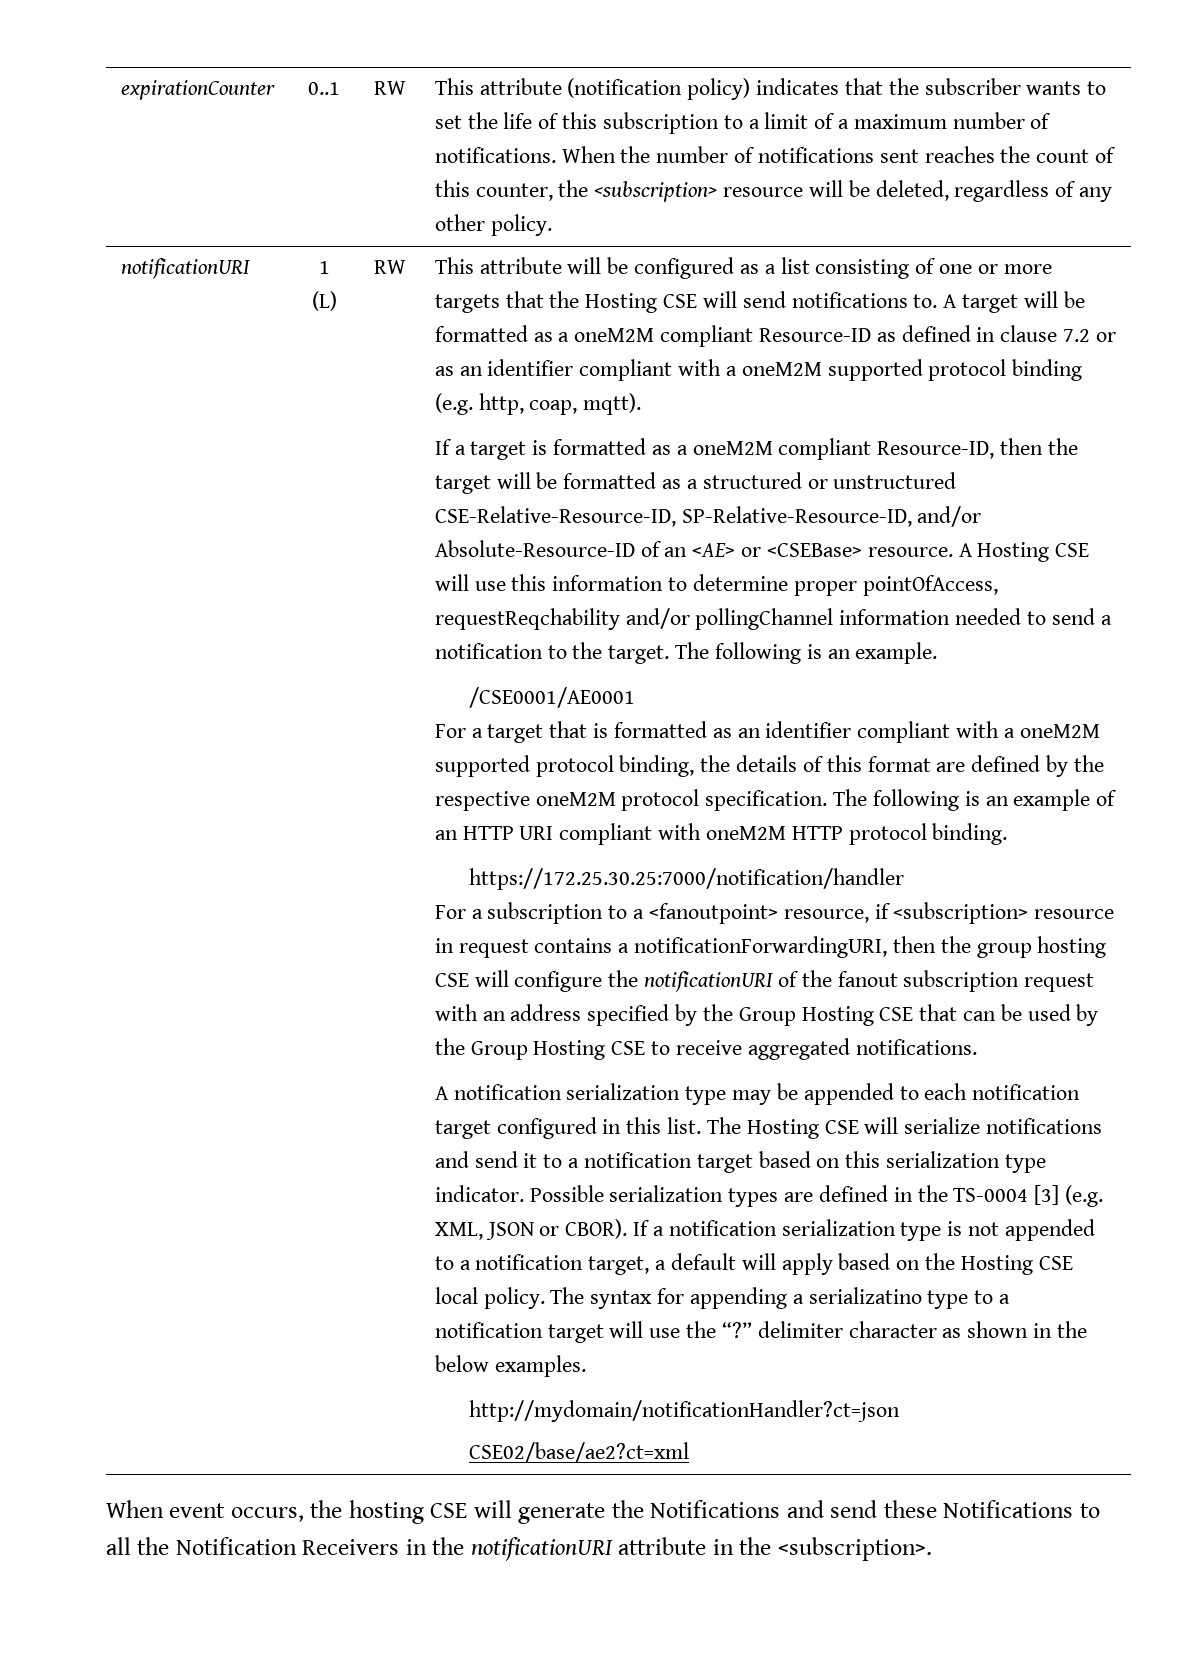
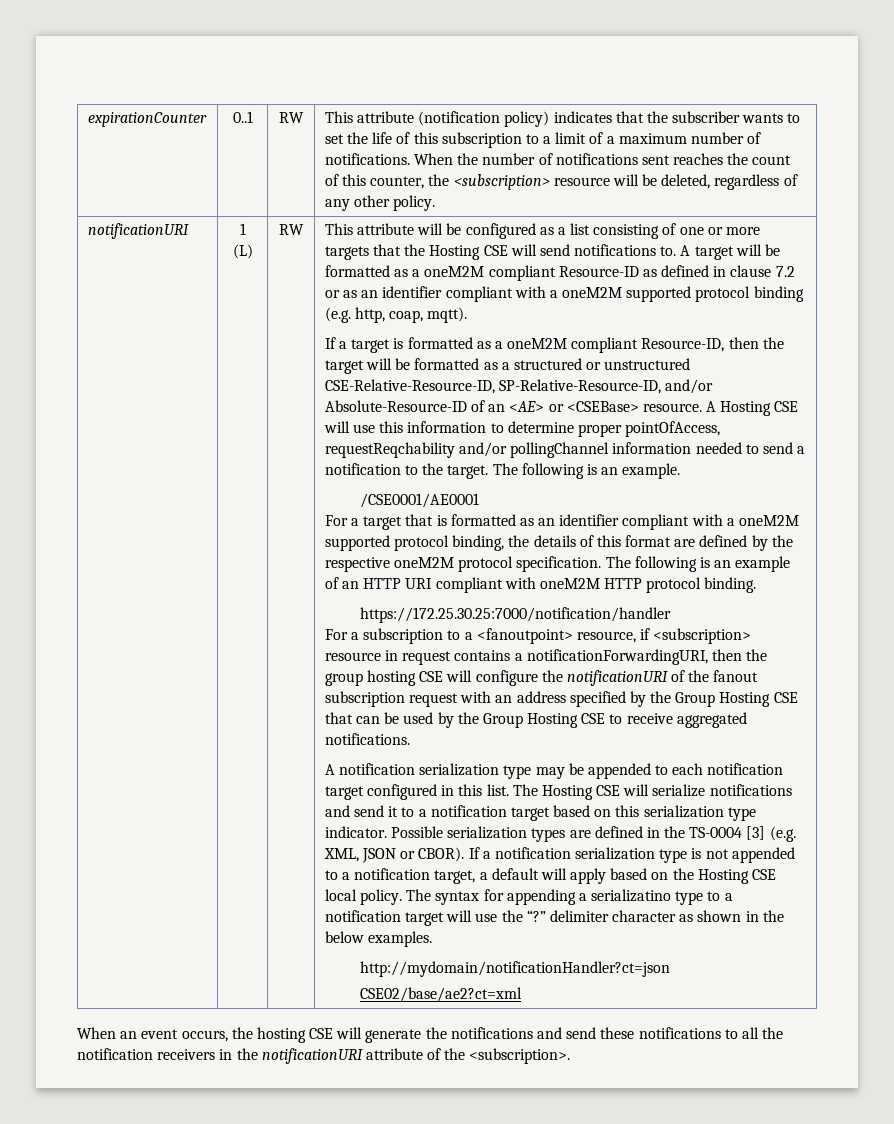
(164, 1509) none -> [120,1031,138,1039] an
[650,1500,781,1518] Notifications -> [450,1027,533,1039] notifications
[943,1500,1074,1518] Notifications -> [638,1027,721,1039] notifications
[175,1537,400,1555] Notification Receivers -> [77,1048,216,1060] notification receivers
[712,1539,734,1555] in -> [427,1048,442,1060] of

